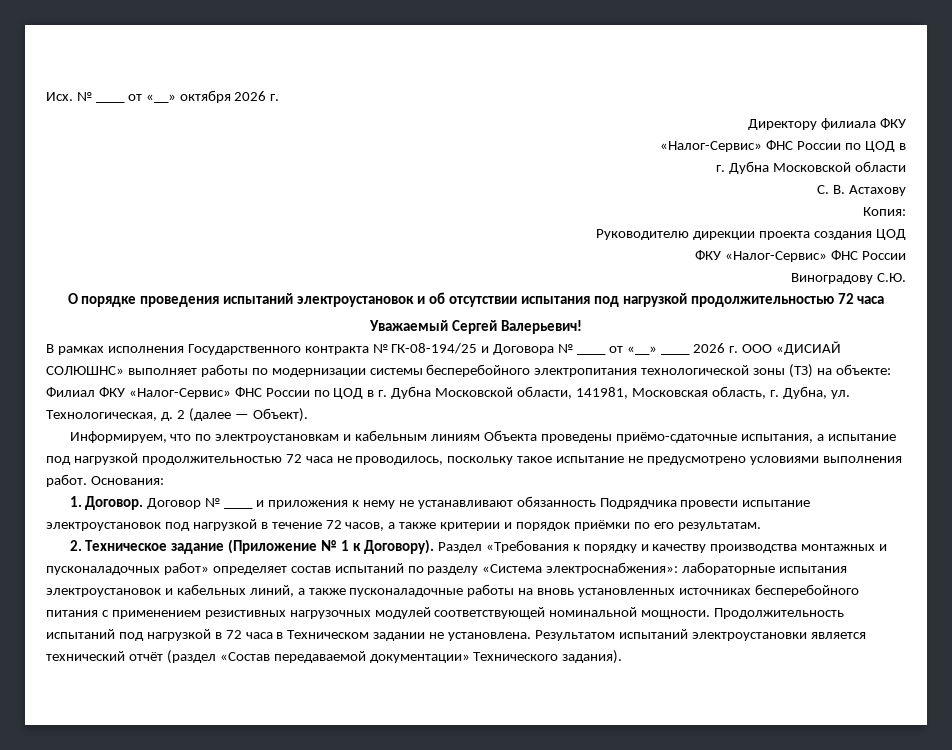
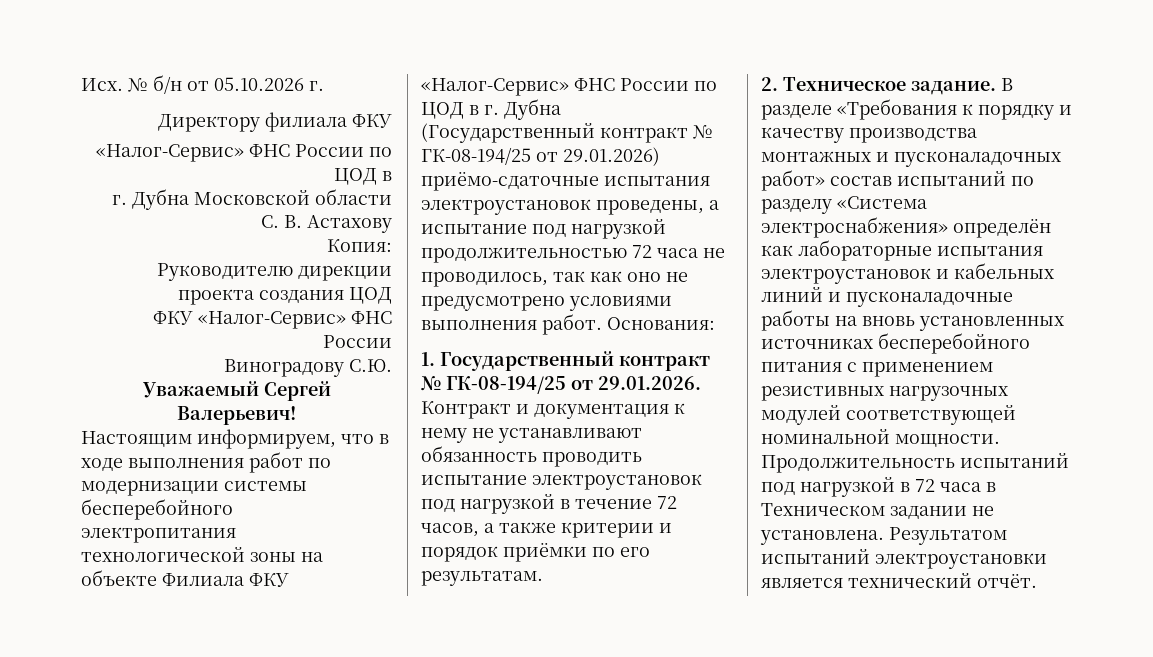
[95,101,125,103] [127,90,267,103] ____ от «__» октября 2026 -> [153,75,304,94] б/н от 05.10.2026
[67,292,885,307] [369,320,582,334] [46,343,574,355] [577,353,607,355] [609,346,690,355] [692,341,841,355] [46,364,248,377] О порядке проведения испытаний электроустановок и об отсутствии испытания под нагрузкой продолжительностью 72 часа // Уважаемый Сергей Валерьевич! // В рамках исполнения Государственного контракта № ГК-08-194/25 и Договора № ____ от «__» ____ 2026 г. ООО «ДИСИАЙ СОЛЮШНС» выполняет работы -> [142,381,331,401] [177,406,296,425] [81,429,389,449] [81,452,303,473] Уважаемый Сергей Валерьевич! // Настоящим информируем, что в ходе выполнения работ
[789,364,891,378] [46,387,95,397] (ТЗ) на объекте: Филиал -> [301,552,323,562] [81,570,244,586] на объекте Филиала
[435,386,850,399] [46,408,308,422] [69,430,813,443] Московской области, 141981, Московская область, г. Дубна, ул. Технологическая, д. 2 (далее — Объект). // Информируем, что по электроустановкам и кабельным линиям Объекта проведены приёмо-сдаточные испытания, -> [421,123,713,143] [421,147,660,166] [421,172,710,191] [421,199,704,215] (Государственный контракт № ГК-08-194/25 от 29.01.2026) приёмо-сдаточные испытания электроустановок проведены,
[447,456,625,465] поскольку такое испытание -> [553,271,661,282] так как оно
[85,496,221,510] [224,507,254,509] [256,500,349,509] Договор. Договор № ____ и приложения -> [440,351,710,371] [421,376,701,394] [421,401,669,419] Государственный контракт № ГК-08-194/25 от 29.01.2026. Контракт и документация
[599,498,739,509] Подрядчика провести -> [542,452,642,467] проводить
[171,539,482,554] задание (Приложение № 1 к Договору). Раздел -> [911,78,1013,95] [761,105,832,120] задание. В разделе
[212,566,287,575] определяет -> (825, 180) none
[546,562,679,575] электроснабжения»: -> [761,217,1051,238] [761,245,793,256] электроснабжения» определён как
[249,585,346,597] линий, а также -> [761,287,841,302] линий и
[128,650,623,664] отчёт (раздел «Состав передаваемой документации» Технического задания). -> [977,574,1037,588] отчёт.

